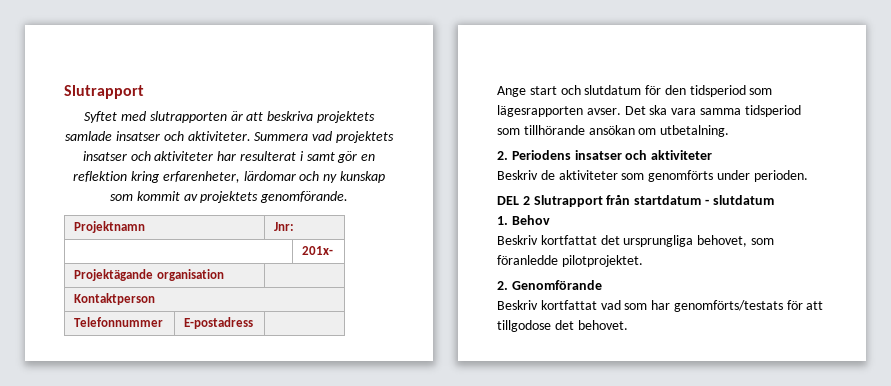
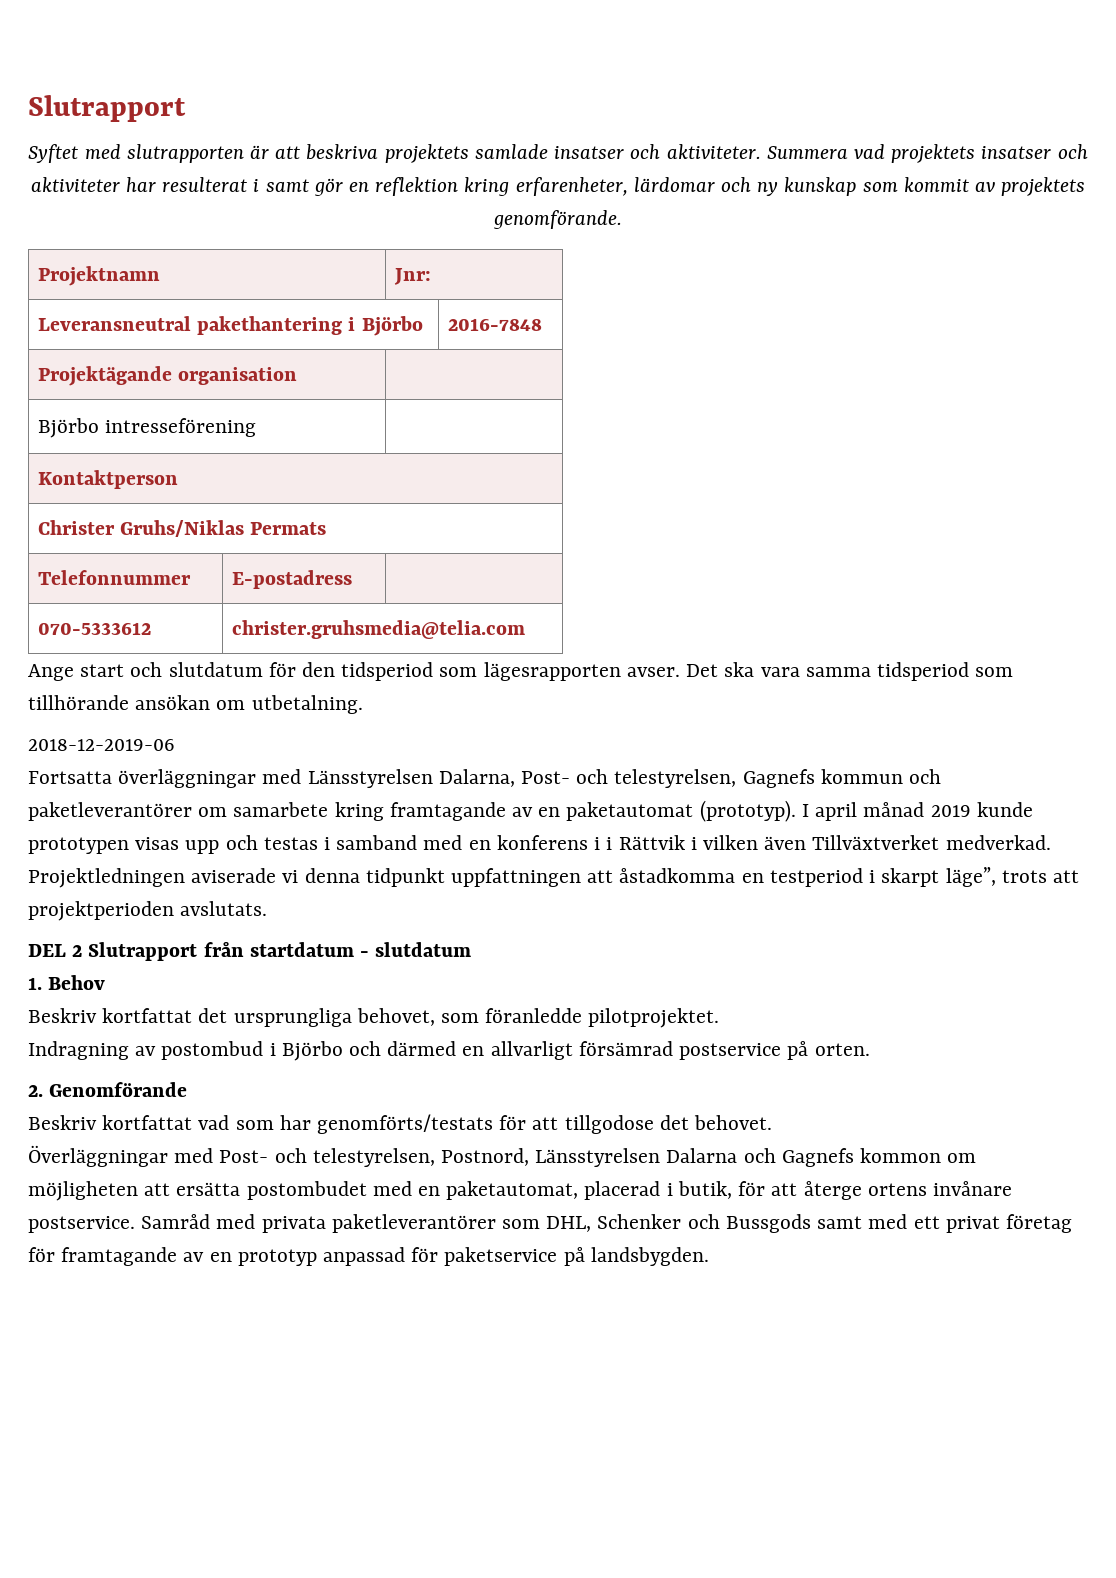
[302,246,334,255] | 201x- -> [37,316,423,336] [447,318,542,331] Leveransneutral pakethantering i Björbo | 2016-7848
(224, 275) none -> [37,418,257,438] // Björbo intresseförening |
(156, 299) none -> [37,520,327,537] // Christer Gruhs/Niklas Permats
(254, 323) none -> [37,622,151,635] [231,620,525,639] // 070-5333612 | christer.gruhsmedia@telia.com
[497,150,713,160] [497,170,808,182] 2. Periodens insatser och aktiviteter // Beskriv de aktiviteter som genomförts under perioden. -> [28,739,175,751] [28,769,942,788] [28,800,1033,822] [28,835,1051,854] [28,867,1079,888] [28,901,268,921] 2018-12-2019-06 // Fortsatta överläggningar med Länsstyrelsen Dalarna, Post- och telestyrelsen, Gagnefs kommun och paketleverantörer om samarbete kring framtagande av en paketautomat (prototyp). I april månad 2019 kunde prototypen visas upp och testas i samband med en konferens i i Rättvik i vilken även Tillväxtverket medverkad. Projektledningen aviserade vi denna tidpunkt uppfattningen att åstadkomma en testperiod i skarpt läge”, trots att projektperioden avslutats.
(643, 261) none -> [28,1041,870,1061] // Indragning av postombud i Björbo och därmed en allvarligt försämrad postservice på orten.
(628, 325) none -> [28,1145,977,1167] [28,1181,1012,1201] [28,1214,1072,1233] [28,1247,709,1266] // Överläggningar med Post- och telestyrelsen, Postnord, Länsstyrelsen Dalarna och Gagnefs kommon om möjligheten att ersätta postombudet med en paketautomat, placerad i butik, för att återge ortens invånare postservice. Samråd med privata paketleverantörer som DHL, Schenker och Bussgods samt med ett privat företag för framtagande av en prototyp anpassad för paketservice på landsbygden.

